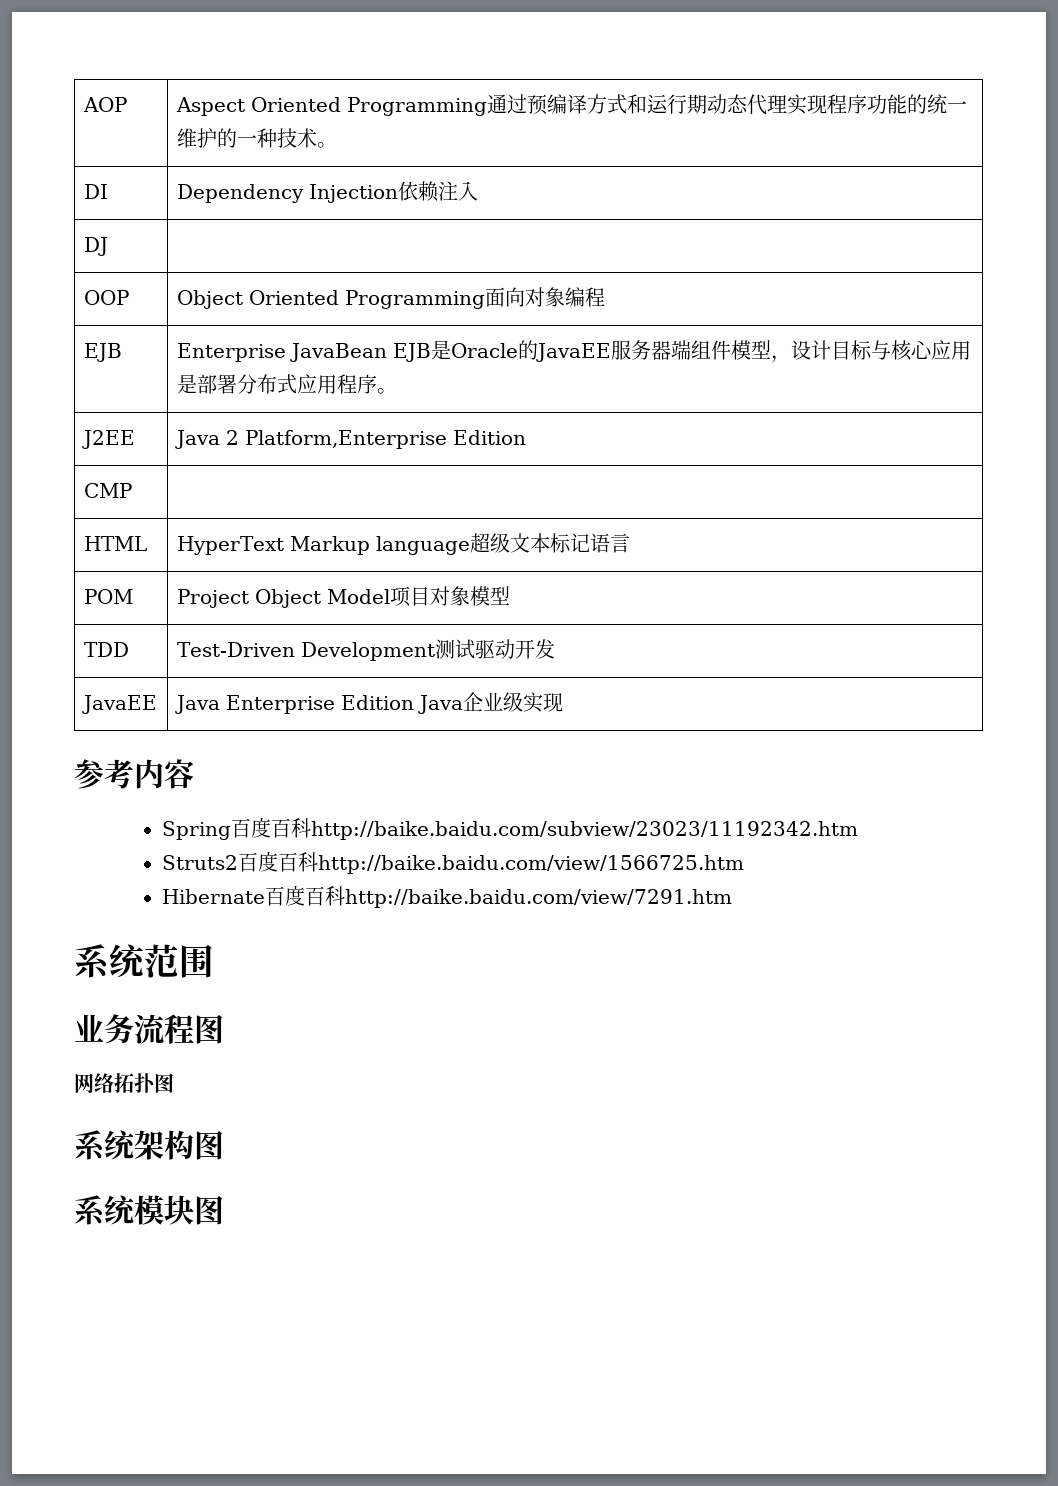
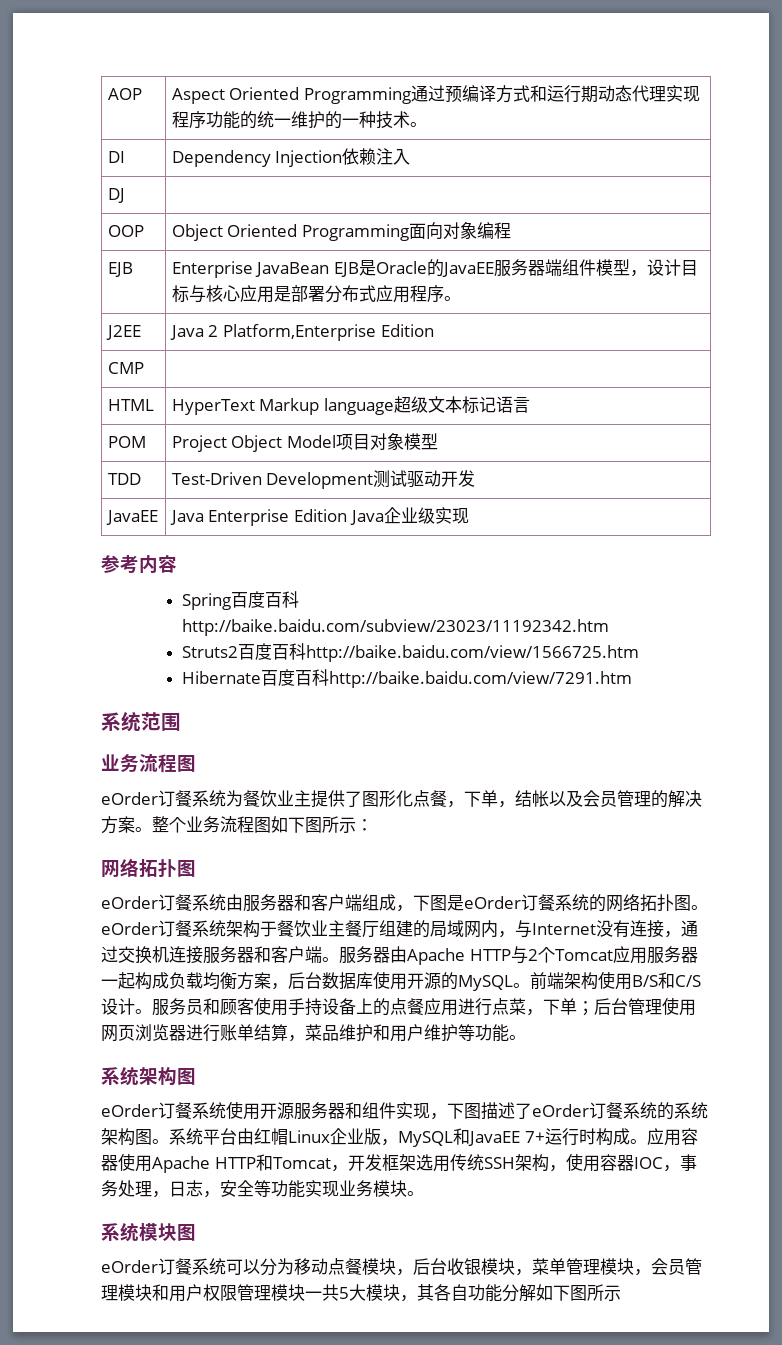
[74,1073,174,1093] [74,1130,224,1161] [74,1195,224,1226] 网络拓扑图 // 系统架构图 // 系统模块图 -> [101,790,702,808] [101,816,373,834] [101,858,196,878] [101,894,708,912] [101,920,698,938] [101,946,698,965] [101,971,701,991] [101,997,696,1016] [101,1024,526,1042] [101,1066,196,1086] [101,1101,708,1120] [101,1128,698,1147] [101,1153,697,1173] [101,1180,424,1198] [101,1222,196,1242] [101,1258,702,1276] [101,1284,621,1302] eOrder订餐系统为餐饮业主提供了图形化点餐，下单，结帐以及会员管理的解决方案。整个业务流程图如下图所示： // 网络拓扑图 // eOrder订餐系统由服务器和客户端组成，下图是eOrder订餐系统的网络拓扑图。eOrder订餐系统架构于餐饮业主餐厅组建的局域网内，与Internet没有连接，通过交换机连接服务器和客户端。服务器由Apache HTTP与2个Tomcat应用服务器一起构成负载均衡方案，后台数据库使用开源的MySQL。前端架构使用B/S和C/S设计。服务员和顾客使用手持设备上的点餐应用进行点菜，下单；后台管理使用网页浏览器进行账单结算，菜品维护和用户维护等功能。 // 系统架构图 // eOrder订餐系统使用开源服务器和组件实现，下图描述了eOrder订餐系统的系统架构图。系统平台由红帽Linux企业版，MySQL和JavaEE 7+运行时构成。应用容器使用Apache HTTP和Tomcat，开发框架选用传统SSH架构，使用容器IOC，事务处理，日志，安全等功能实现业务模块。 // 系统模块图 // eOrder订餐系统可以分为移动点餐模块，后台收银模块，菜单管理模块，会员管理模块和用户权限管理模块一共5大模块，其各自功能分解如下图所示

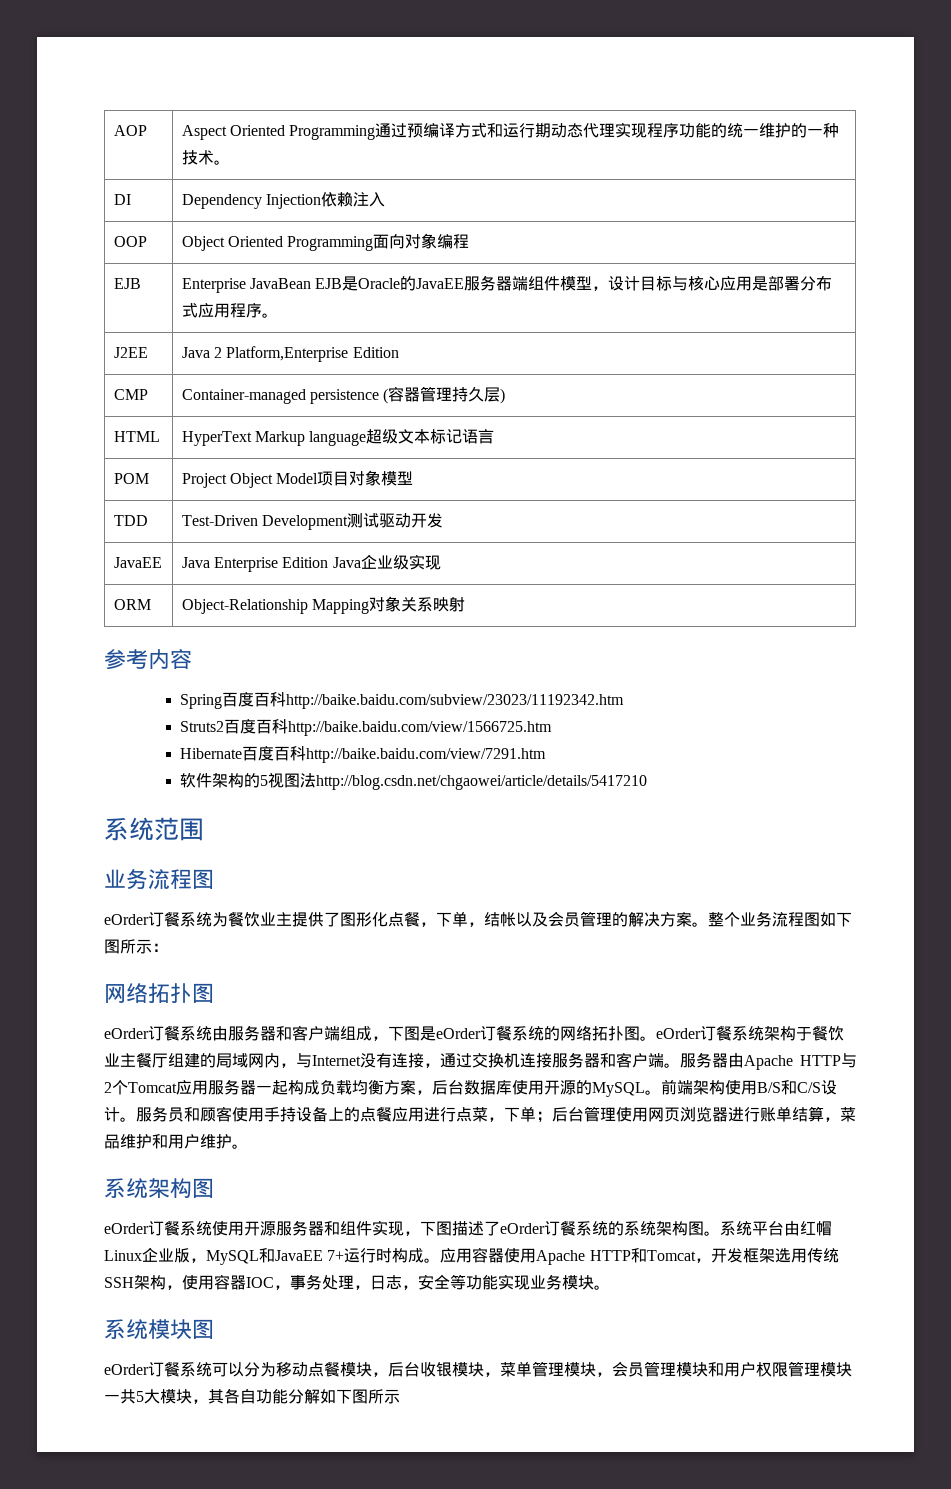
[107,188,125,203] // DJ | -> (385, 199) none
(144, 368) none -> [181,386,506,404] Container-managed persistence (容器管理持久层)
(469, 516) none -> [113,599,151,610] [181,596,465,614] // ORM | Object-Relationship Mapping对象关系映射
(633, 679) none -> [180,772,648,790] // 软件架构的5视图法http://blog.csdn.net/chgaowei/article/details/5417210
[458,1024,509,1042] 等功能 -> (232, 1141) none

